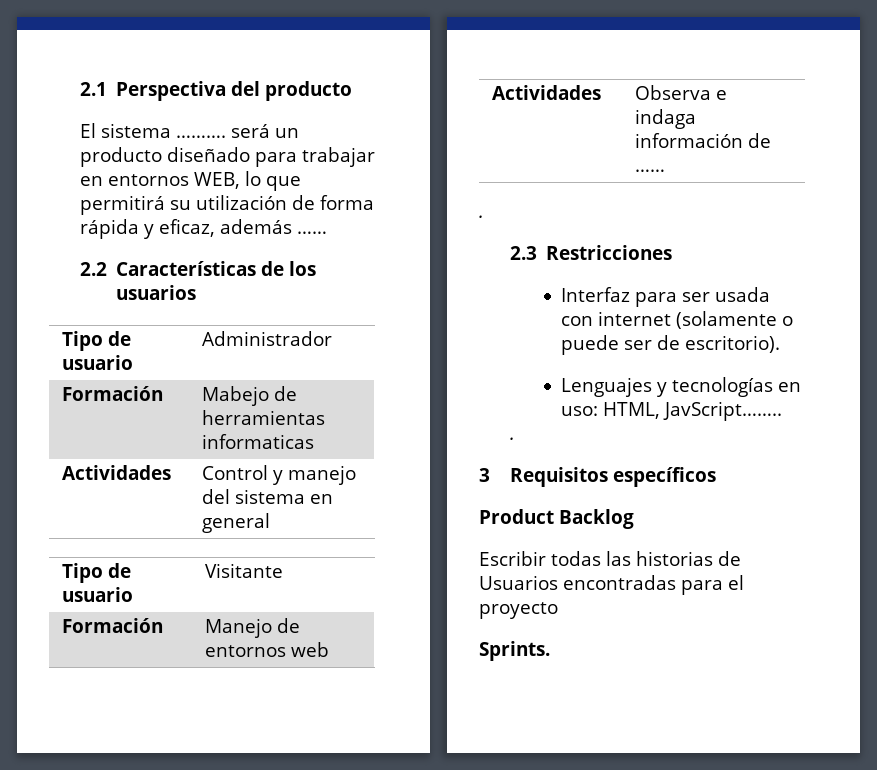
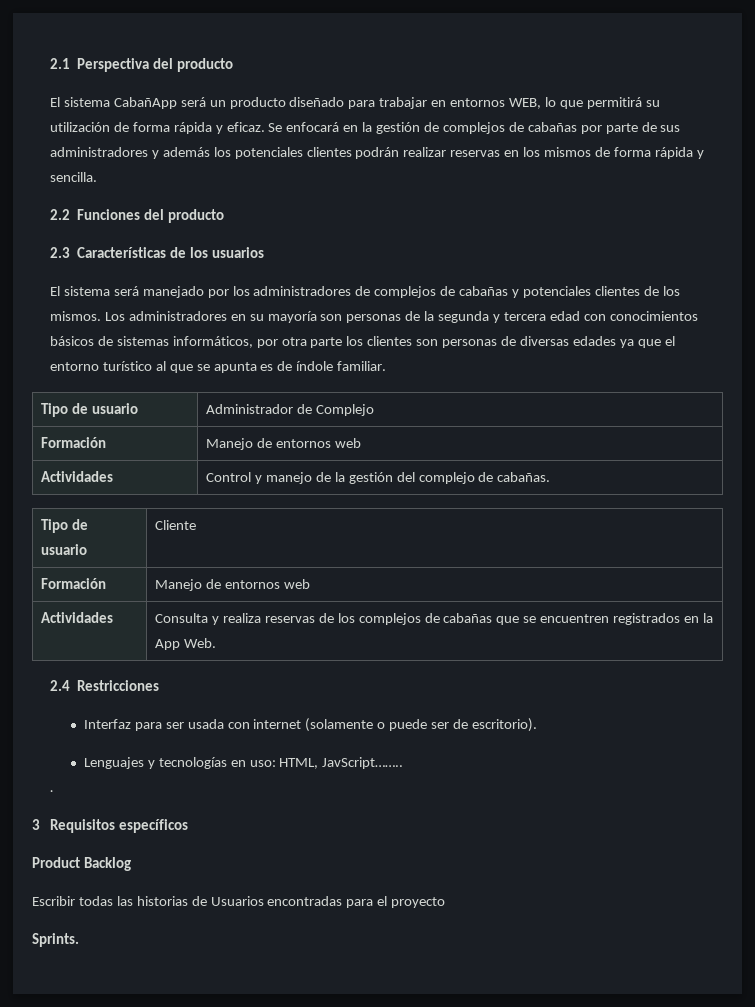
[175,135,226,138] ………. -> [113,97,177,109] CabañApp
[158,219,327,237] [79,261,316,276] [115,285,196,300] [61,331,131,351] [61,355,133,370] [201,331,332,346] [61,386,163,401] [201,386,297,406] [201,410,325,425] [201,434,314,449] [61,465,171,480] [201,465,356,485] [201,489,333,504] [201,513,270,533] [61,563,131,583] [61,587,133,602] [204,563,283,578] [61,618,163,633] [204,618,300,638] [204,642,329,657] [491,85,601,100] [634,85,727,100] [634,109,696,129] [634,133,771,148] [634,169,665,172] [479,215,484,218] [509,246,537,260] eficaz, además …… // 2.2 Características de los usuarios // Tipo de usuario | Administrador // Formación | Mabejo de herramientas informaticas // Actividades | Control y manejo del sistema en general // Tipo de usuario | Visitante // Formación | Manejo de entornos web // Actividades | Observa e indaga información de …… // . // 2.3 -> [226,122,681,134] [49,147,704,159] [49,172,97,182] [49,209,225,223] [49,247,264,258] [49,286,680,298] [49,311,698,323] [49,336,675,348] [49,361,387,373] [41,403,138,417] [206,404,374,416] [41,437,107,448] [206,438,361,450] [41,471,114,482] [206,472,551,484] [41,519,89,533] [41,544,88,555] [155,520,197,530] [41,578,107,589] [155,579,310,591] [41,612,114,623] [155,613,713,625] [155,638,217,650] [49,680,70,691] eficaz. Se enfocará en la gestión de complejos de cabañas por parte de sus administradores y además los potenciales clientes podrán realizar reservas en los mismos de forma rápida y sencilla. // 2.2 Funciones del producto // 2.3 Características de los usuarios // El sistema será manejado por los administradores de complejos de cabañas y potenciales clientes de los mismos. Los administradores en su mayoría son personas de la segunda y tercera edad con conocimientos básicos de sistemas informáticos, por otra parte los clientes son personas de diversas edades ya que el entorno turístico al que se apunta es de índole familiar. // Tipo de usuario | Administrador de Complejo // Formación | Manejo de entornos web // Actividades | Control y manejo de la gestión del complejo de cabañas. // Tipo de usuario | Cliente // Formación | Manejo de entornos web // Actividades | Consulta y realiza reservas de los complejos de cabañas que se encuentren registrados en la App Web. // 2.4

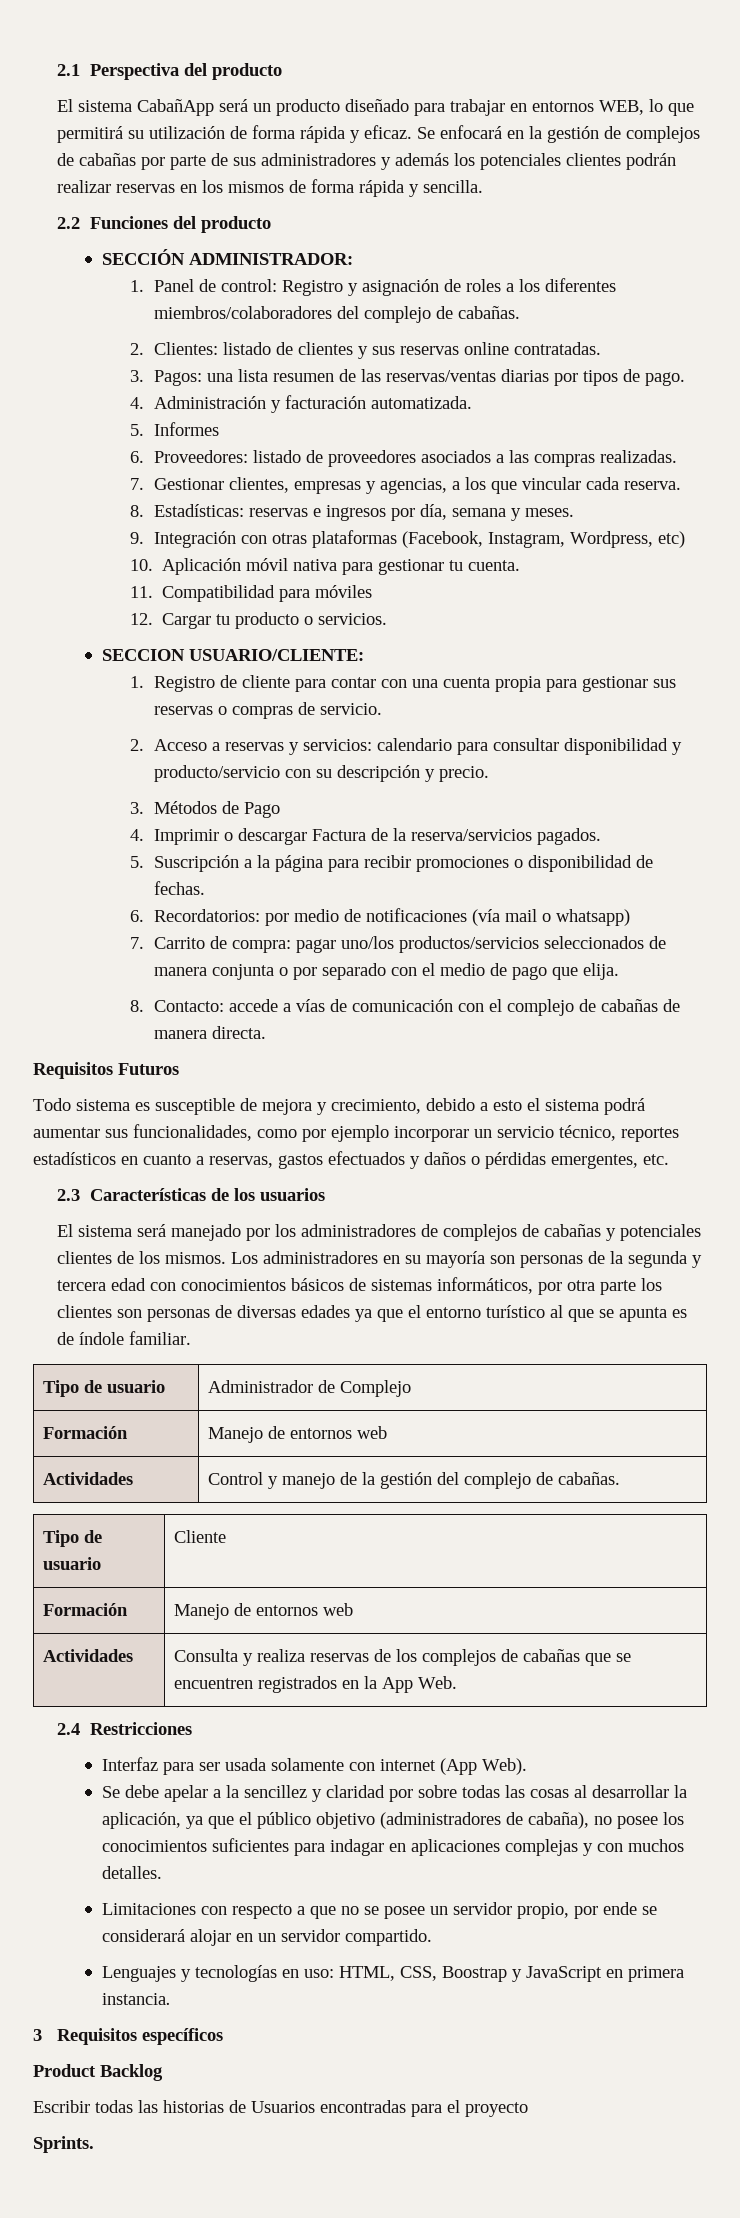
(225, 216) none -> [101,249,353,265] [130,278,617,296] [154,306,521,323] [130,342,602,359] [130,369,686,386] [130,395,473,413] [130,422,220,436] [130,450,678,467] [130,477,682,494] [130,504,575,521] [130,530,686,548] [130,558,521,575] [130,585,373,602] [130,612,388,629] [101,649,364,661] [130,675,677,692] [154,702,383,719] [130,738,683,755] [154,765,490,782] [130,801,281,818] [130,828,602,845] [130,855,654,872] [154,881,206,895] [130,908,631,926] [130,936,667,953] [154,963,620,980] [130,999,681,1016] [154,1026,267,1039] [33,1062,179,1079] [33,1098,645,1115] [33,1124,679,1142] [33,1151,669,1169] // SECCIÓN ADMINISTRADOR: // 1. Panel de control: Registro y asignación de roles a los diferentes miembros/colaboradores del complejo de cabañas. // 2. Clientes: listado de clientes y sus reservas online contratadas. // 3. Pagos: una lista resumen de las reservas/ventas diarias por tipos de pago. // 4. Administración y facturación automatizada. // 5. Informes // 6. Proveedores: listado de proveedores asociados a las compras realizadas. // 7. Gestionar clientes, empresas y agencias, a los que vincular cada reserva. // 8. Estadísticas: reservas e ingresos por día, semana y meses. // 9. Integración con otras plataformas (Facebook, Instagram, Wordpress, etc) // 10. Aplicación móvil nativa para gestionar tu cuenta. // 11. Compatibilidad para móviles // 12. Cargar tu producto o servicios. // SECCION USUARIO/CLIENTE: // 1. Registro de cliente para contar con una cuenta propia para gestionar sus reservas o compras de servicio. // 2. Acceso a reservas y servicios: calendario para consultar disponibilidad y producto/servicio con su descripción y precio. // 3. Métodos de Pago // 4. Imprimir o descargar Factura de la reserva/servicios pagados. // 5. Suscripción a la página para recibir promociones o disponibilidad de fechas. // 6. Recordatorios: por medio de notificaciones (vía mail o whatsapp) // 7. Carrito de compra: pagar uno/los productos/servicios seleccionados de manera conjunta o por separado con el medio de pago que elija. // 8. Contacto: accede a vías de comunicación con el complejo de cabañas de manera directa. // Requisitos Futuros // Todo sistema es susceptible de mejora y crecimiento, debido a esto el sistema podrá aumentar sus funcionalidades, como por ejemplo incorporar un servicio técnico, reportes estadísticos en cuanto a reservas, gastos efectuados y daños o pérdidas emergentes, etc.
(224, 724) none -> [270,1758,344,1771] solamente
[305,718,537,732] (solamente o puede ser de escritorio). -> [439,1758,527,1775] [101,1785,687,1802] [101,1812,684,1829] [101,1838,684,1856] [101,1866,162,1879] [101,1902,657,1919] [101,1929,432,1946] (App Web). // Se debe apelar a la sencillez y claridad por sobre todas las cosas al desarrollar la aplicación, ya que el público objetivo (administradores de cabaña), no posee los conocimientos suficientes para indagar en aplicaciones complejas y con muchos detalles. // Limitaciones con respecto a que no se posee un servidor propio, por ende se considerará alojar en un servidor compartido.
[322,757,404,769] [49,790,54,792] JavScript…….. // . -> [399,1966,684,1982] [101,1993,171,2005] CSS, Boostrap y JavaScript en primera instancia.

